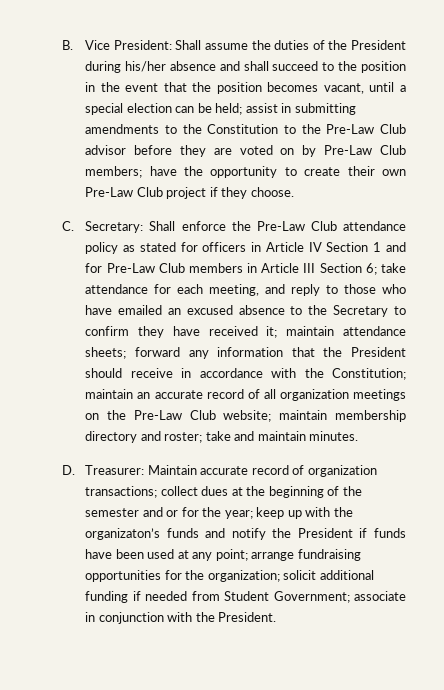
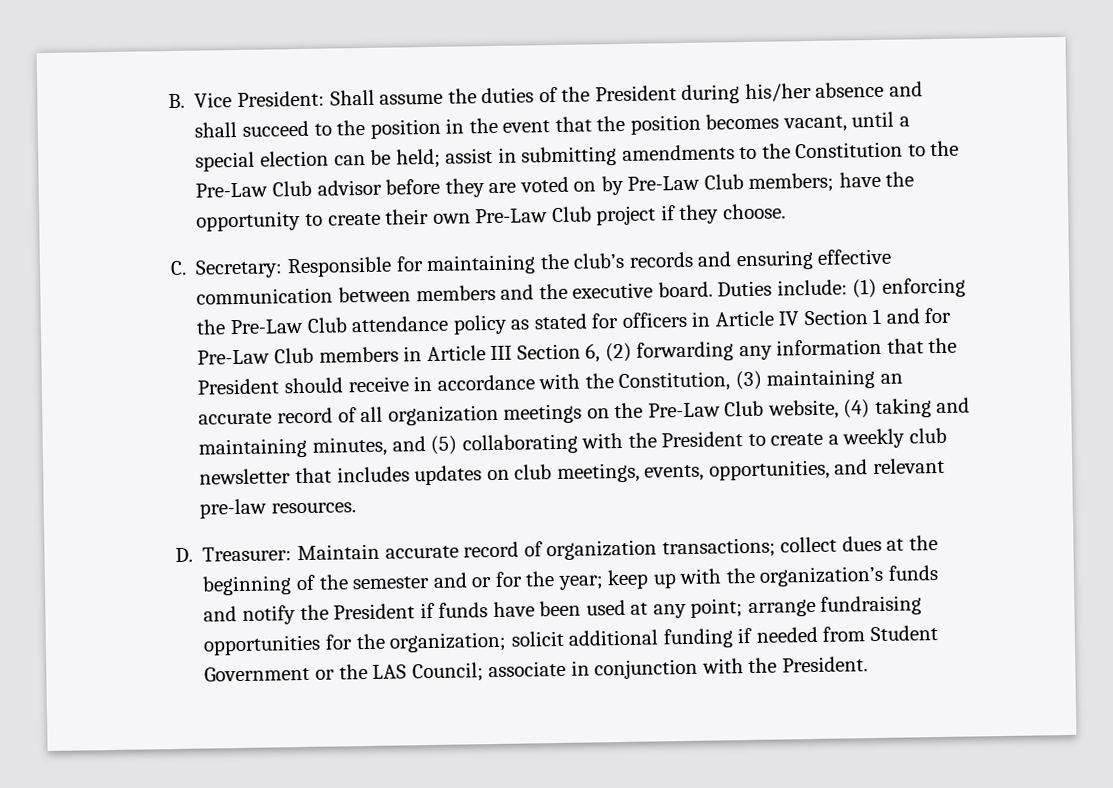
[149,221,226,231] Shall enforce -> [286,248,892,278] [196,277,966,305] Responsible for maintaining the club’s records and ensuring effective communication between members and the executive board. Duties include: (1) enforcing
[365,263,407,275] [85,284,407,296] [85,305,407,317] [85,326,407,338] [85,347,180,359] 6; take attendance for each meeting, and reply to those who have emailed an excused absence to the Secretary to confirm they have received it; maintain attendance sheets; forward -> [585,341,735,363] 6, (2) forwarding
[332,368,407,380] [85,389,134,399] Constitution; maintain -> [618,368,876,393] Constitution, (3) maintaining
[223,410,407,422] [85,431,359,443] website; maintain membership directory and roster; take and maintain minutes. -> [767,397,971,420] [198,427,947,459] [199,457,945,486] [199,498,356,519] website, (4) taking and maintaining minutes, and (5) collaborating with the President to create a weekly club newsletter that includes updates on club meetings, events, opportunities, and relevant pre-law resources.
[85,528,161,540] organizaton’s -> [759,565,885,587] organization’s
[273,591,350,603] Government; -> [204,662,484,683] Government or the LAS Council;

